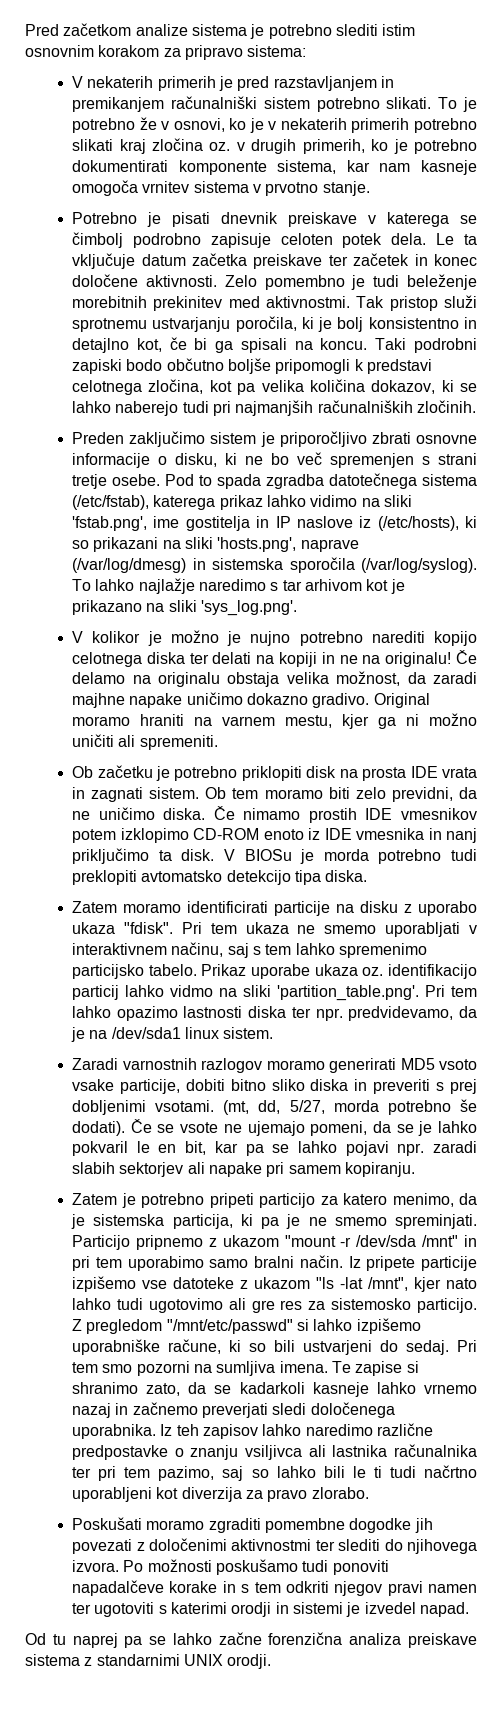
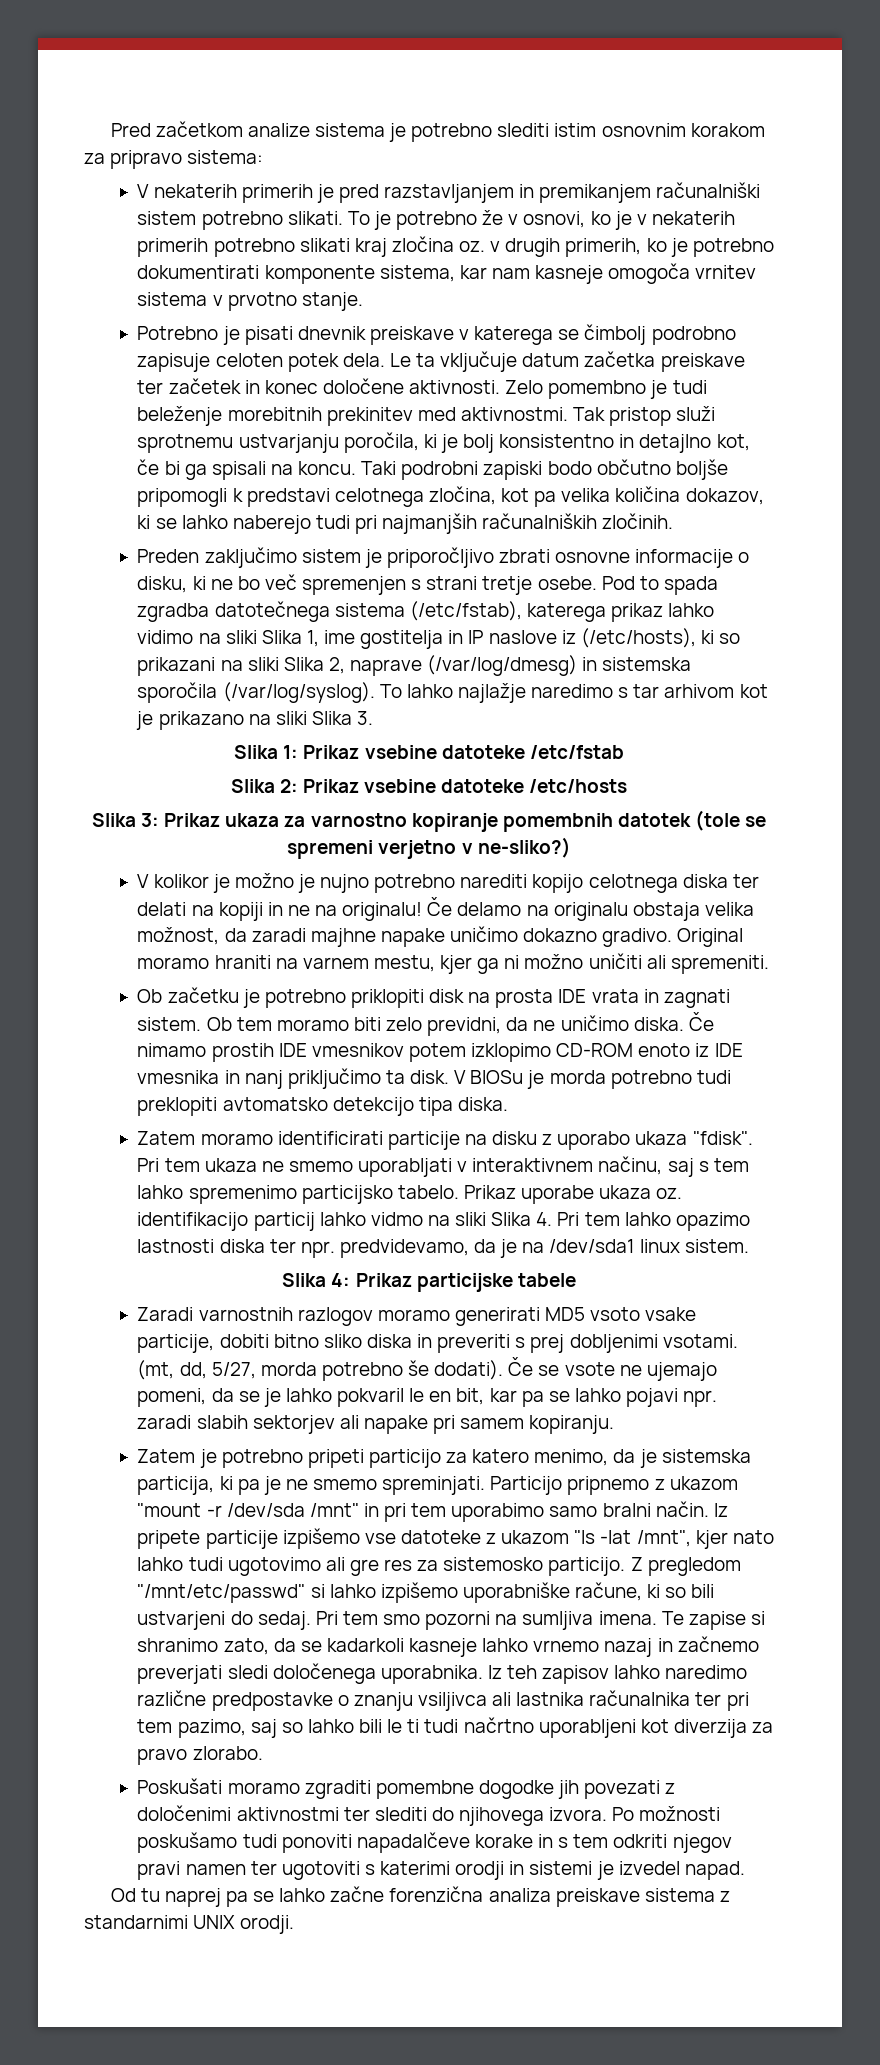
[72,516,148,531] 'fstab.png', -> [261,630,319,647] Slika 1,
[217,537,297,552] 'hosts.png', -> [283,657,345,674] Slika 2,
[201,600,298,616] 'sys_log.png'. -> [311,711,374,725] [234,745,624,759] [230,779,628,793] [91,810,767,832] [287,837,571,859] Slika 3. // Slika 1: Prikaz vsebine datoteke /etc/fstab // Slika 2: Prikaz vsebine datoteke /etc/hosts // Slika 3: Prikaz ukaza za varnostno kopiranje pomembnih datotek (tole se spremeni verjetno v ne-sliko?)
[277,985,420,1001] 'partition_table.png'. -> [491,1212,553,1226] Slika 4.
(274, 1033) none -> [282,1273,576,1292] // Slika 4: Prikaz particijske tabele

